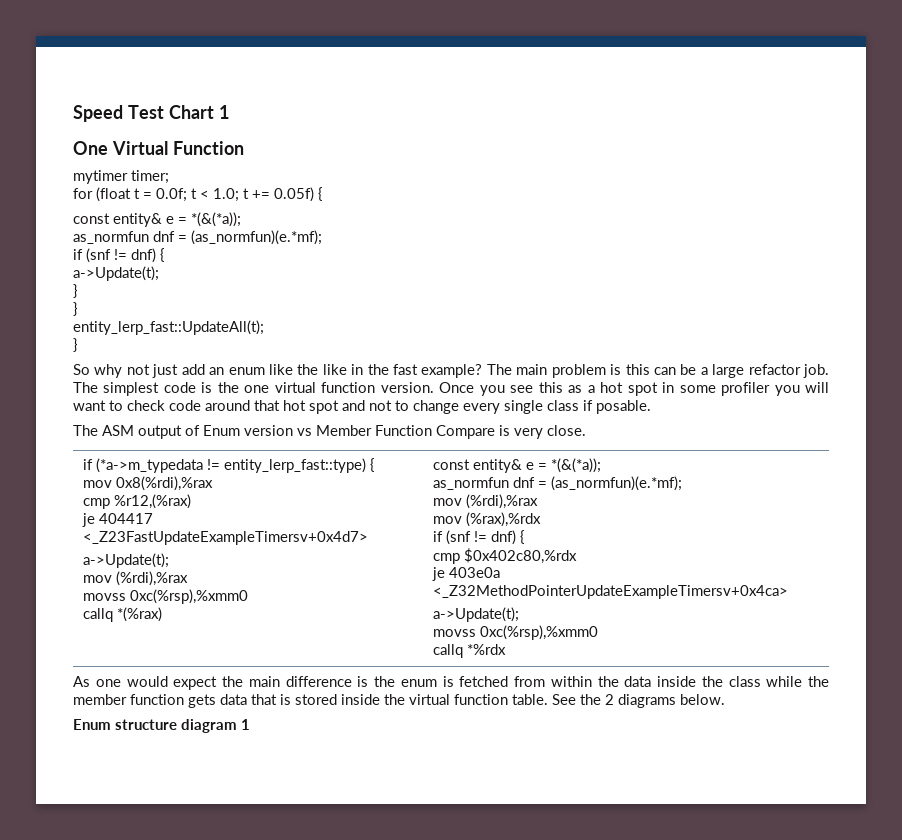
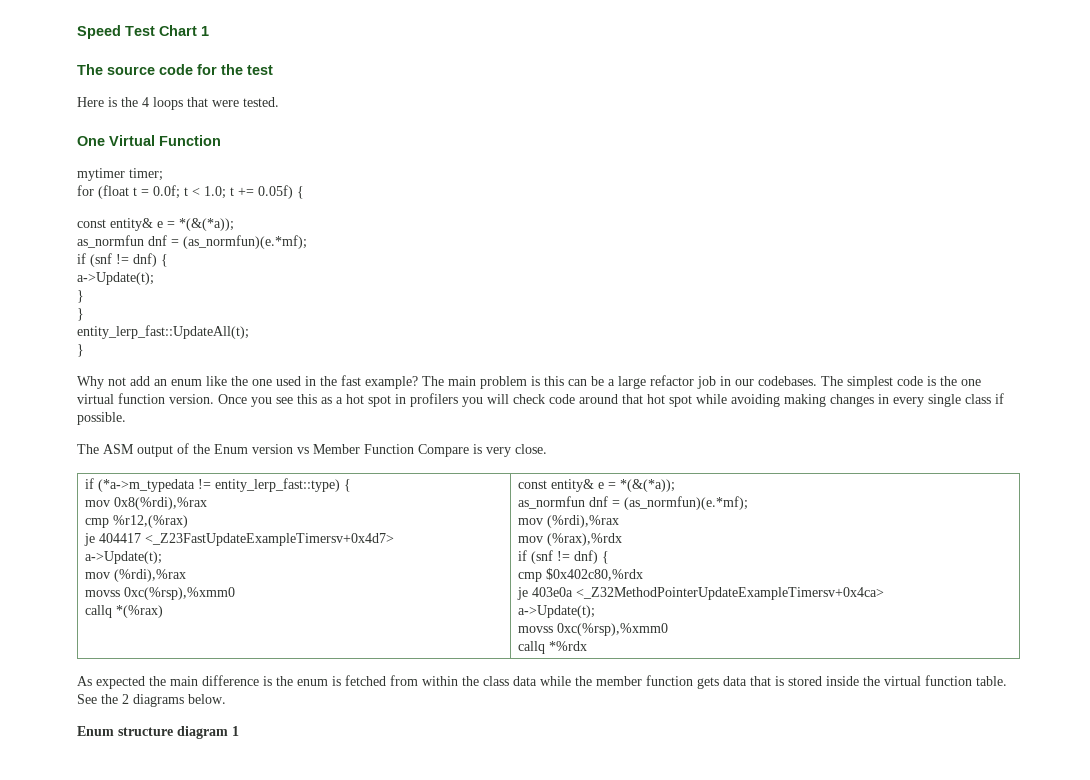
(229, 112) none -> [77,64,273,75] [77,97,279,110] // The source code for the test // Here is the 4 loops that were tested.
[73,364,179,378] So why not just -> [77,376,126,389] Why not
[322,364,347,375] like -> [252,376,301,386] one used
[802,364,829,378] job. -> [697,376,817,389] job in our codebases.
[679,382,830,396] [73,400,123,411] some profiler you will want to -> [410,393,509,407] profilers you will
[342,400,459,414] and not to change -> [696,394,889,407] while avoiding making changes in
[596,400,651,414] posable. -> [77,412,126,425] possible.
(200, 430) none -> [193,444,210,454] the
[95,676,218,690] one would expect -> [96,676,145,689] expected
[624,676,761,687] data inside the class -> [483,676,537,686] class data

